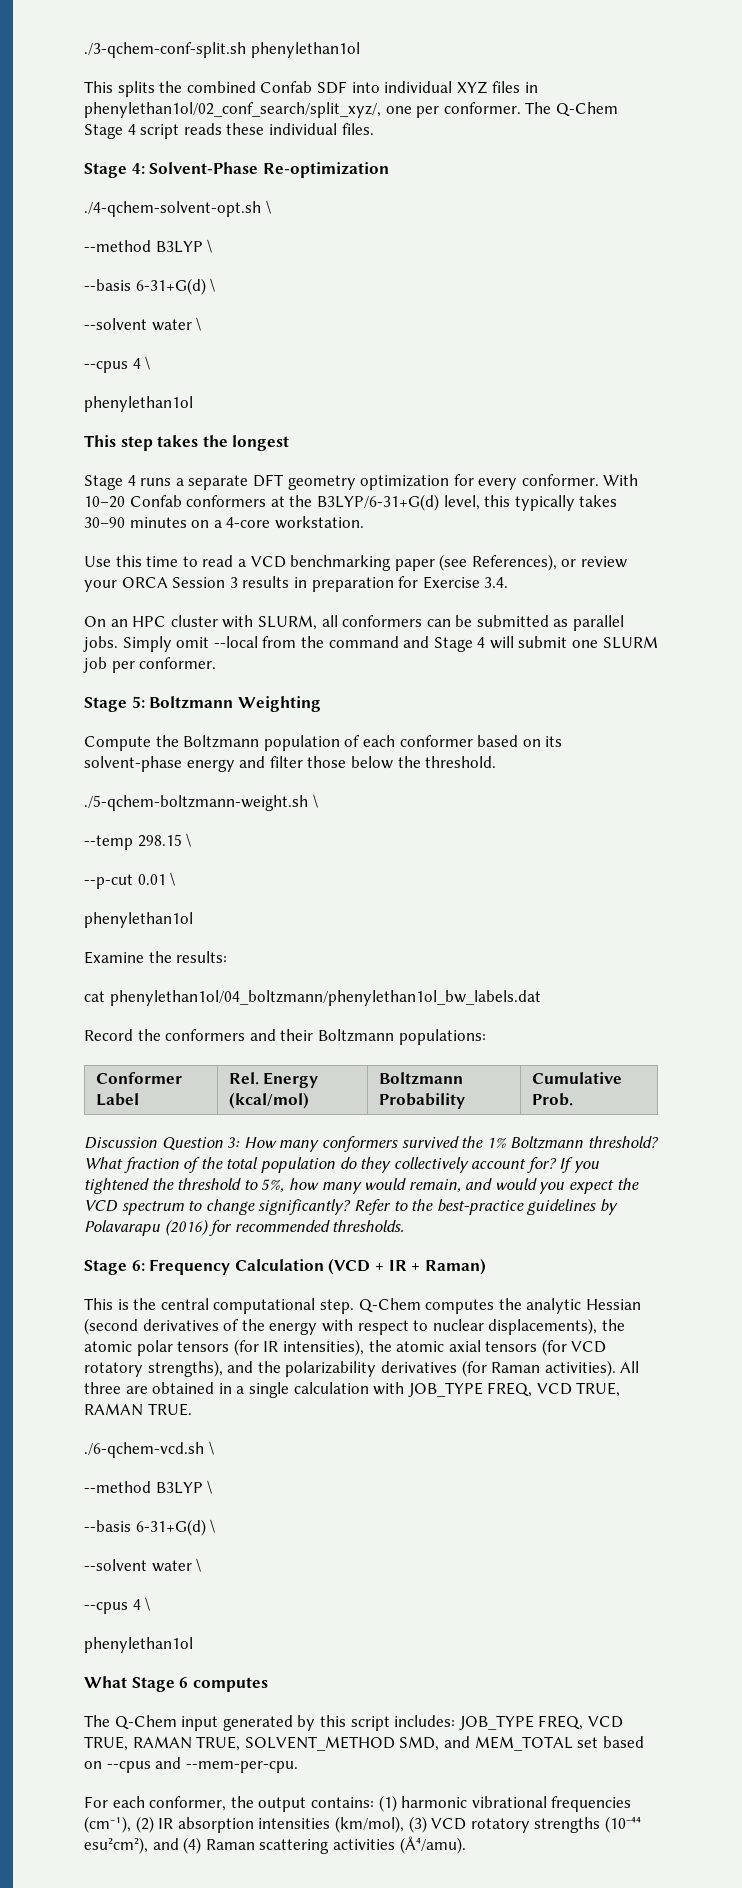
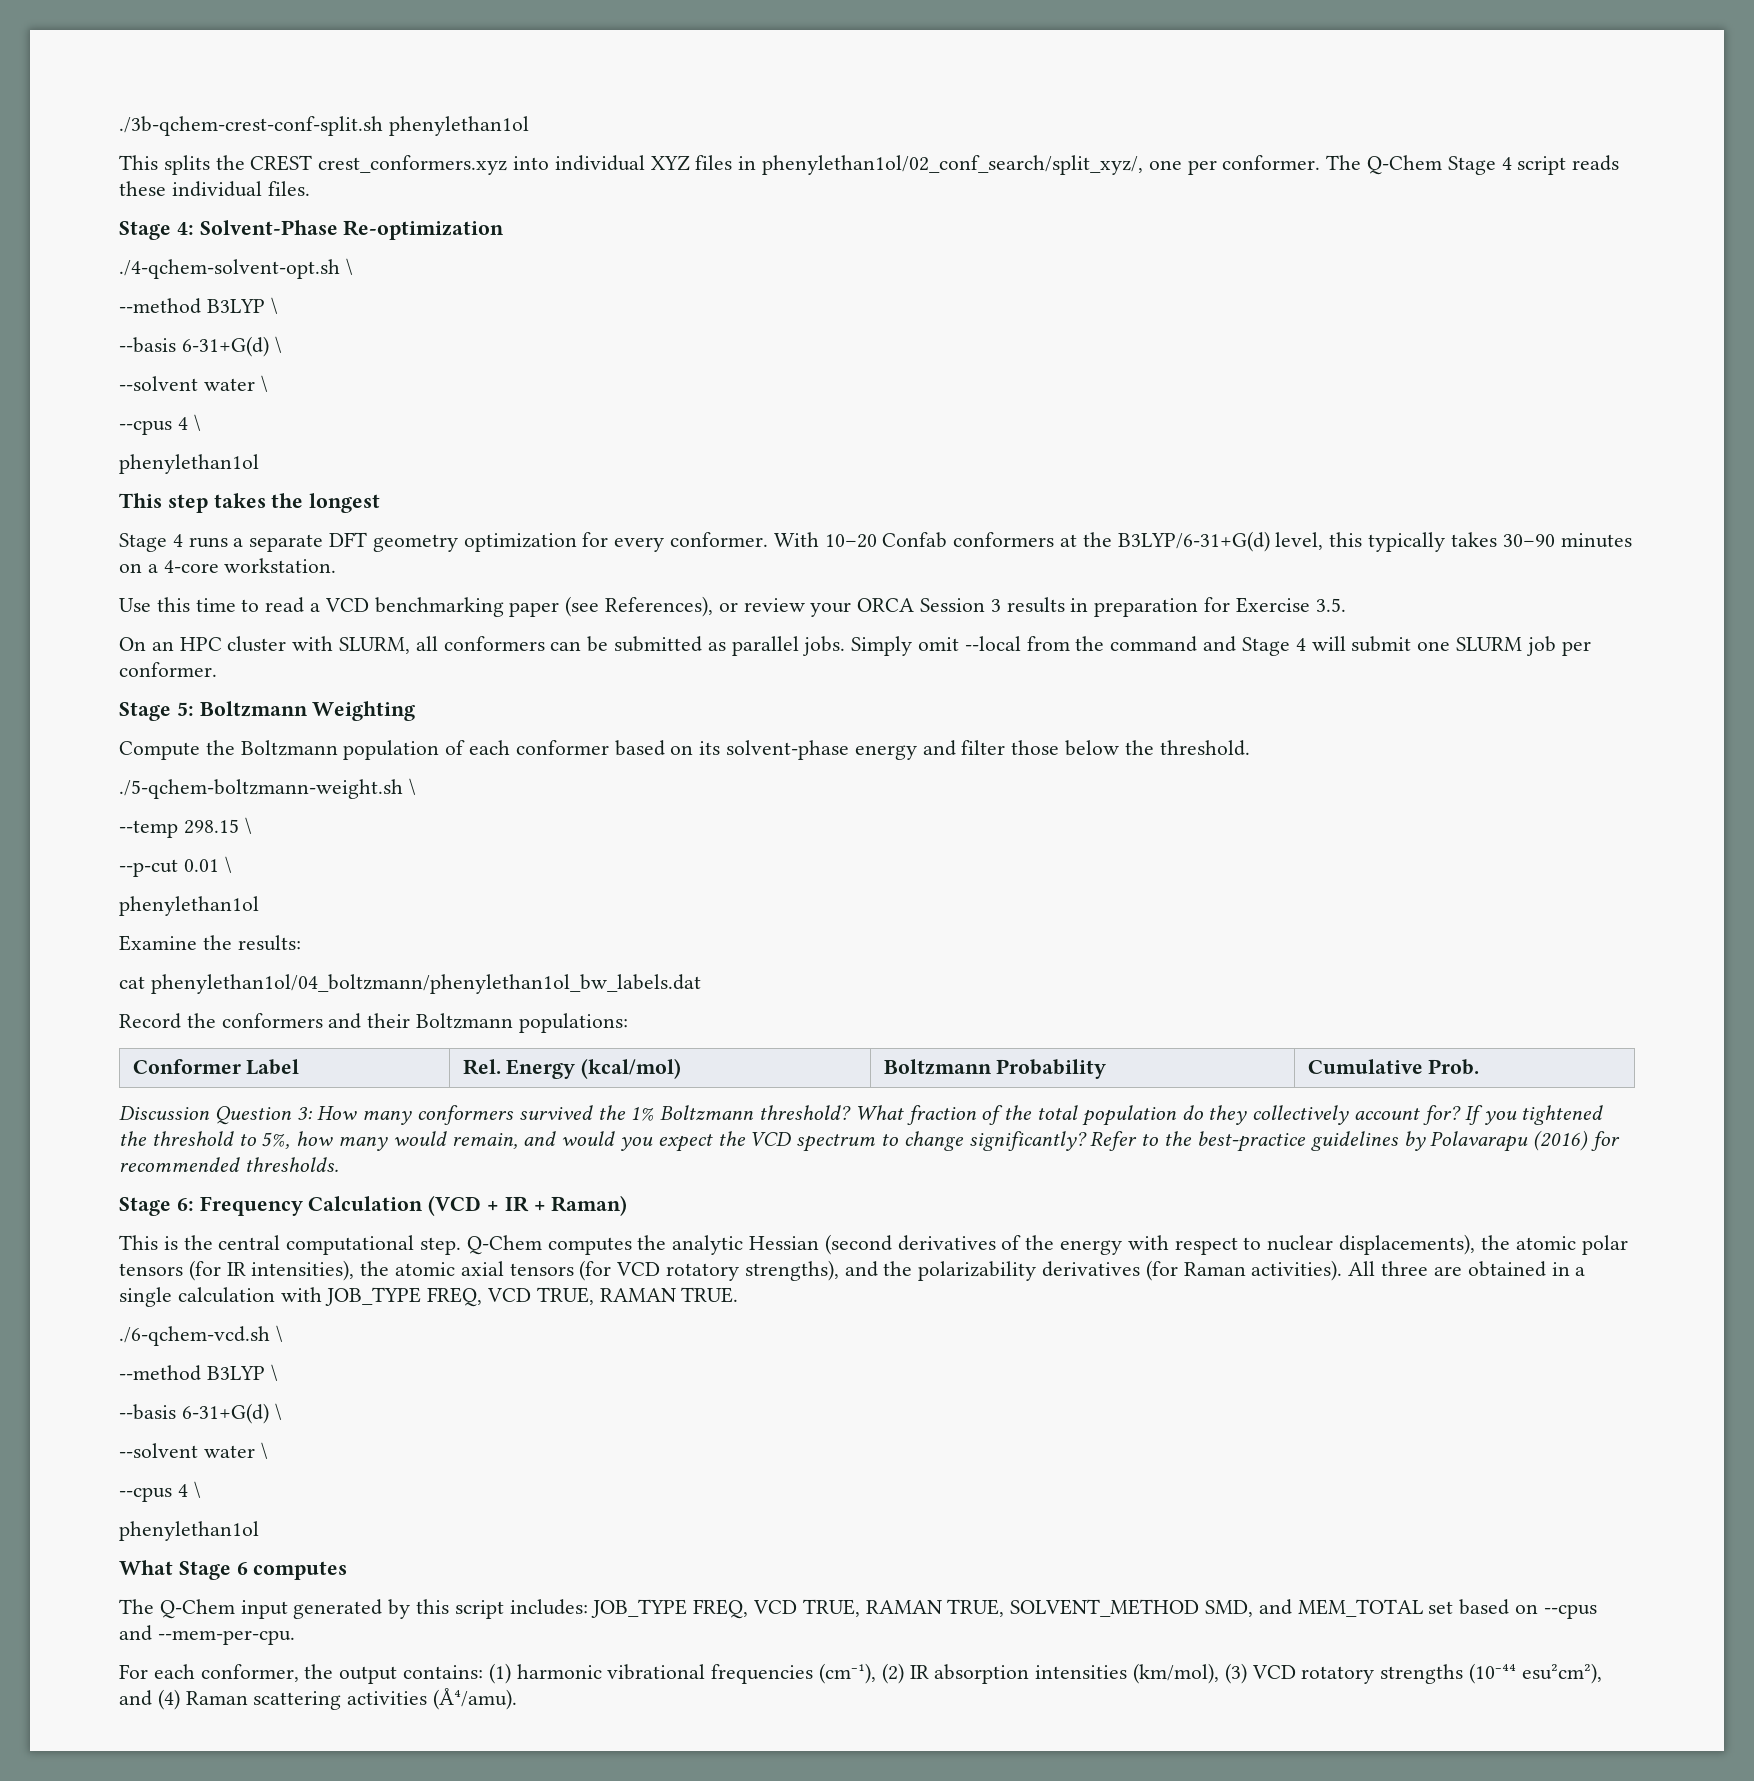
[84,42,246,58] ./3-qchem-conf-split.sh -> [119,116,383,136] ./3b-qchem-crest-conf-split.sh
[186,81,347,94] combined Confab SDF -> [250,155,508,175] CREST crest_conformers.xyz
[484,577,509,588] 3.4. -> [1315,598,1346,612] 3.5.

